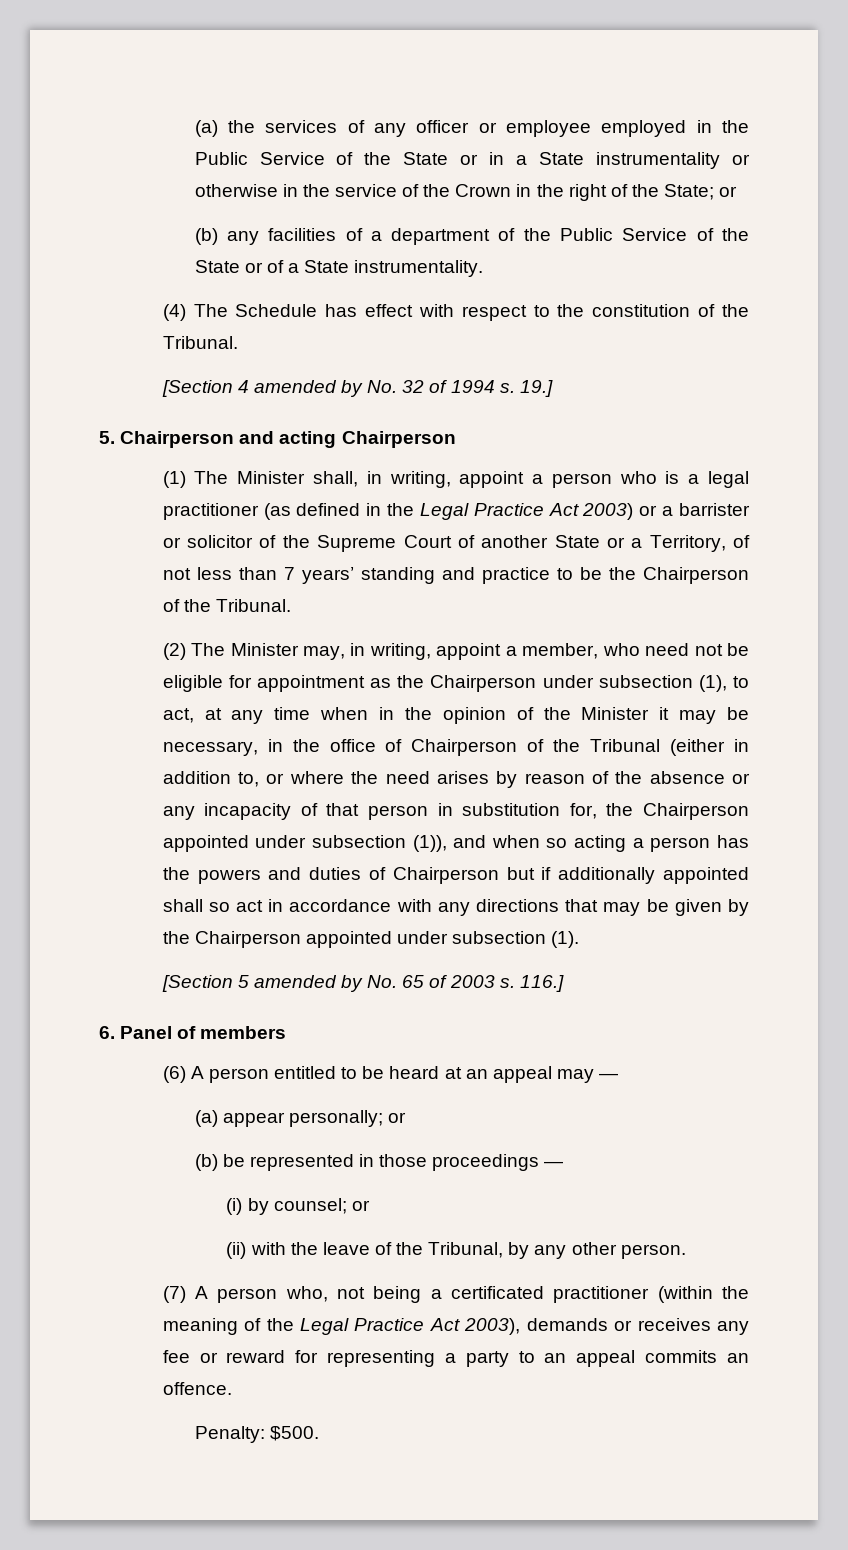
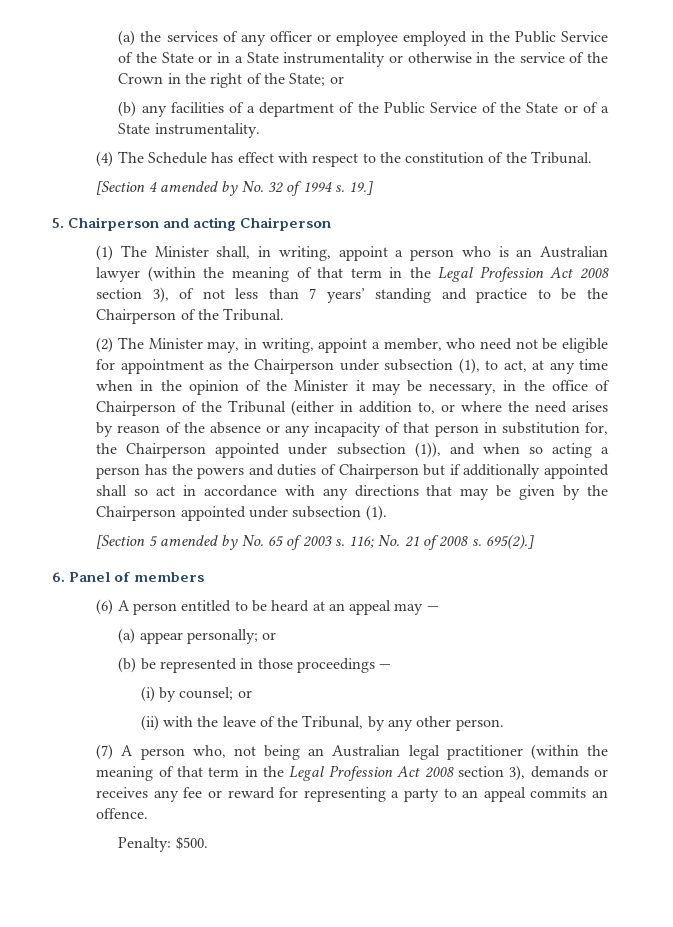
[688,471,750,488] [162,503,750,520] [162,535,726,552] a legal practitioner (as defined in the Legal Practice Act 2003) or a barrister or solicitor of the Supreme Court of another State or a Territory, -> [516,246,609,258] [96,266,609,282] [96,287,169,303] an Australian lawyer (within the meaning of that term in the Legal Profession Act 2008 section 3),
[519,975,564,992] 116.] -> [349,534,535,550] 116; No. 21 of 2008 s. 695(2).]
[430,1286,545,1299] a certificated -> [308,745,440,760] an Australian legal
[266,1318,521,1335] the Legal Practice Act 2003), -> [177,765,526,781] that term in the Legal Profession Act 2008 section 3),

